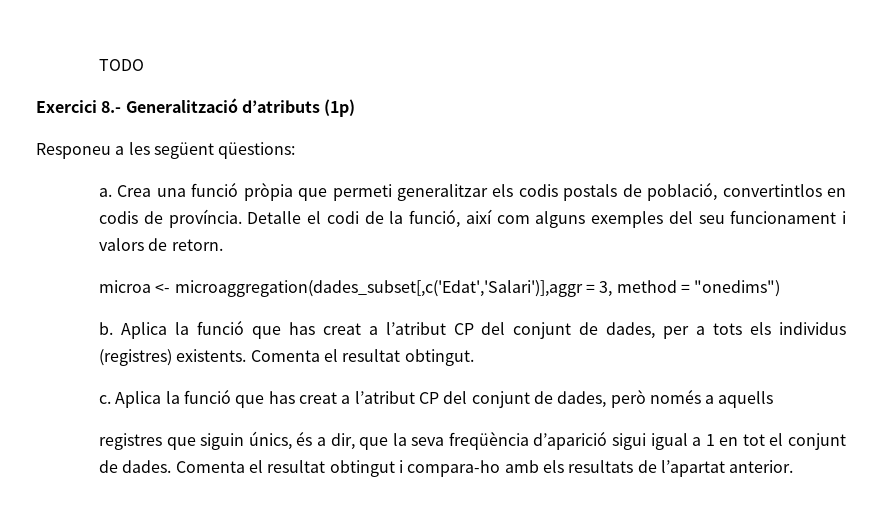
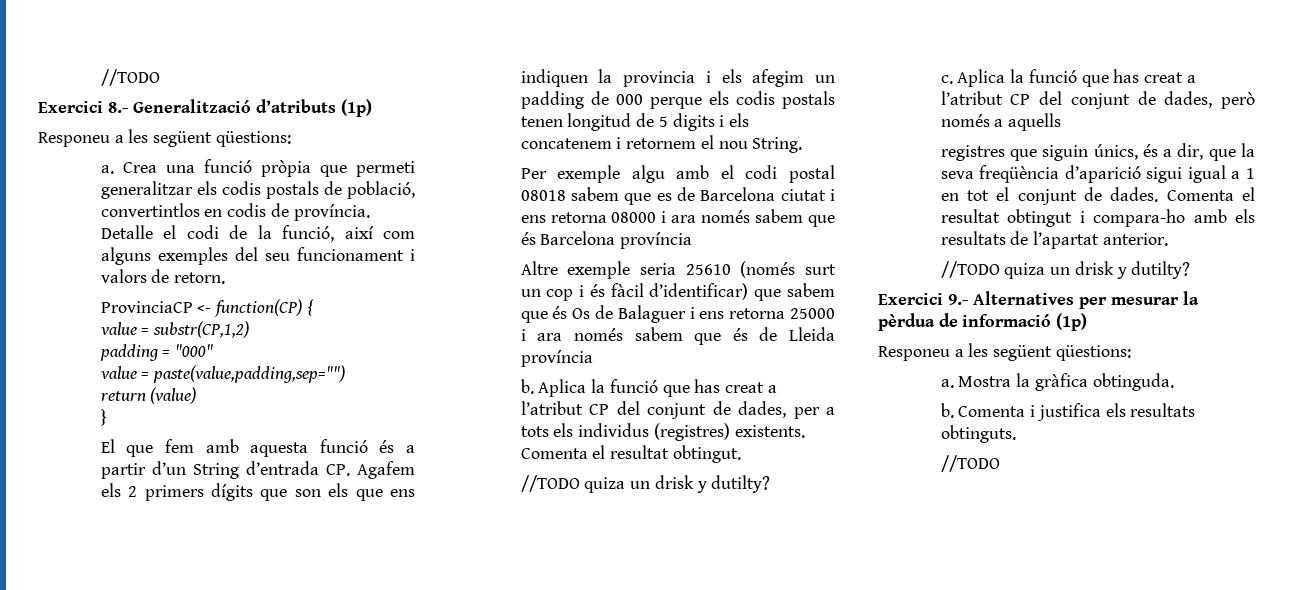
[99,59,145,71] TODO -> [100,69,160,86] //TODO
[99,280,781,297] microa <- microaggregation(dades_subset[,c('Edat','Salari')],aggr = 3, method = "onedims") -> [100,299,314,317] [100,321,250,338] [99,344,214,361] [100,365,346,383] [100,387,197,404] [100,409,107,426] [100,439,416,457] [100,461,415,479] [100,483,415,501] [520,69,835,87] [520,91,835,109] [520,113,750,131] [520,135,803,153] [520,165,835,183] [520,187,835,205] [520,209,836,227] [520,231,693,249] [520,261,836,279] [520,283,835,301] [520,305,835,323] [520,327,835,345] [520,350,593,367] ProvinciaCP <- function(CP) { // value = substr(CP,1,2) // padding = "000" // value = paste(value,padding,sep="") // return (value) // } // El que fem amb aquesta funció és a partir d’un String d’entrada CP. Agafem els 2 primers dígits que son els que ens indiquen la provincia i els afegim un padding de 000 perque els codis postals tenen longitud de 5 digits i els concatenem i retornem el nou String. // Per exemple algu amb el codi postal 08018 sabem que es de Barcelona ciutat i ens retorna 08000 i ara només sabem que és Barcelona província // Altre exemple seria 25610 (només surt un cop i és fàcil d’identificar) que sabem que és Os de Balaguer i ens retorna 25000 i ara només sabem que és de Lleida província
(474, 357) none -> [520,475,771,493] // //TODO quiza un drisk y dutilty?
(794, 466) none -> [940,261,1191,279] [878,291,1199,309] [878,313,1088,331] [878,343,1131,361] [940,373,1174,391] [940,403,1196,421] [940,425,1016,443] [940,455,1000,472] // //TODO quiza un drisk y dutilty? // Exercici 9.- Alternatives per mesurar la pèrdua de informació (1p) // Responeu a les següent qüestions: // a. Mostra la gràfica obtinguda. // b. Comenta i justifica els resultats obtinguts. // //TODO

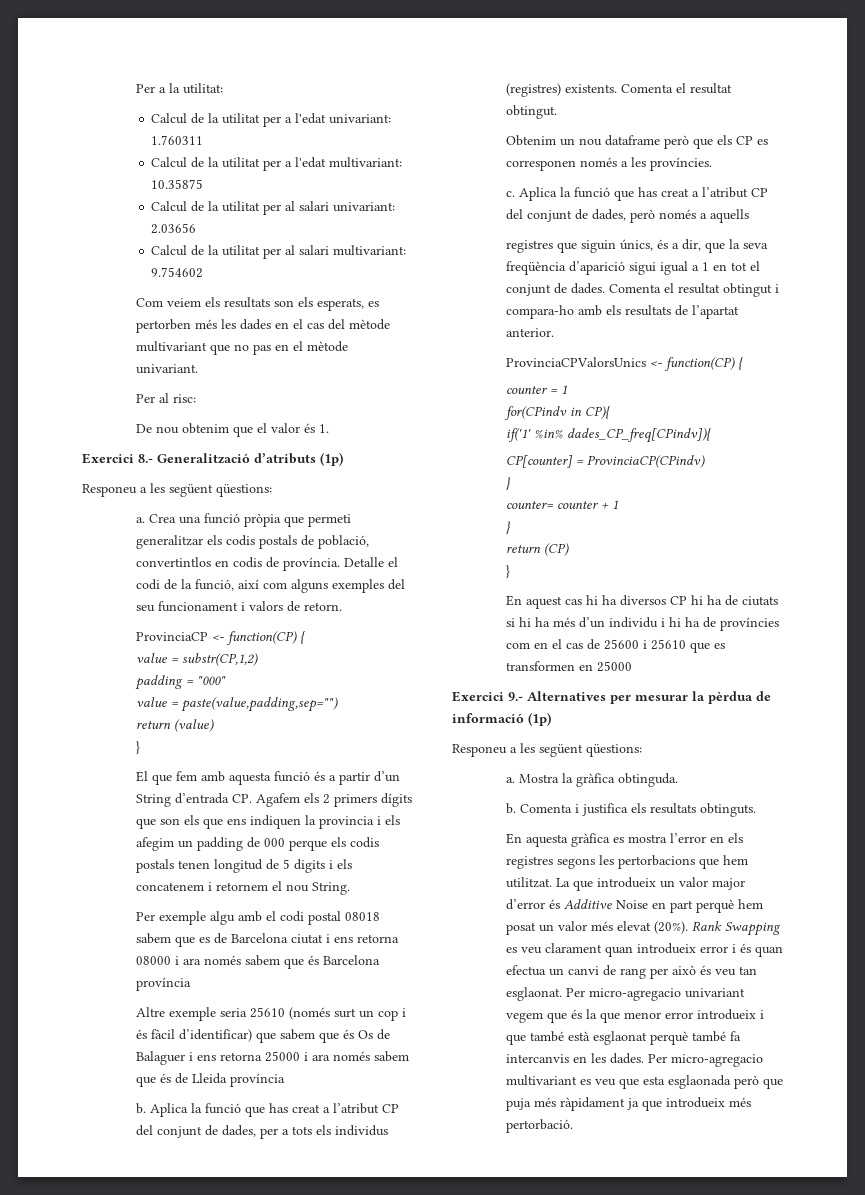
[100,69,160,86] //TODO -> [135,83,223,94] [151,113,392,127] [151,135,204,145] [151,157,403,171] [151,179,204,189] [151,201,396,215] [151,223,197,234] [151,245,407,259] [151,267,204,278] [135,297,379,311] [135,319,390,333] [135,341,348,355] [135,364,198,374] [135,393,196,403] [135,423,329,437] Per a la utilitat: // Calcul de la utilitat per a l'edat univariant: 1.760311 // Calcul de la utilitat per a l'edat multivariant: 10.35875 // Calcul de la utilitat per al salari univariant: 2.03656 // Calcul de la utilitat per al salari multivariant: 9.754602 // Com veiem els resultats son els esperats, es pertorben més les dades en el cas del mètode multivariant que no pas en el mètode univariant. // Per al risc: // De nou obtenim que el valor és 1.
[520,475,771,493] //TODO quiza un drisk y dutilty? -> [505,135,768,149] [505,157,712,171] Obtenim un nou dataframe però que els CP es corresponen només a les províncies.
[940,261,1191,279] //TODO quiza un drisk y dutilty? -> [505,357,744,371] [505,385,567,394] [503,406,611,420] [505,428,712,443] [505,455,705,468] [504,477,510,491] [505,500,618,509] [504,521,510,535] [505,543,569,556] [505,565,510,578] [505,595,778,609] [505,617,779,631] [505,639,725,653] [505,661,632,672] ProvinciaCPValorsUnics <- function(CP) { // counter = 1 // for(CPindv in CP){ // if('1' %in% dades_CP_freq[CPindv]){ // CP[counter] = ProvinciaCP(CPindv) // } // counter= counter + 1 // } // return (CP) // } // En aquest cas hi ha diversos CP hi ha de ciutats si hi ha més d’un individu i hi ha de províncies com en el cas de 25600 i 25610 que es transformen en 25000
[940,455,1000,472] //TODO -> [505,833,743,847] [505,855,748,869] [505,877,745,891] [505,899,763,913] [505,921,781,936] [505,943,783,957] [505,965,757,979] [505,987,745,1001] [505,1009,764,1023] [505,1031,741,1045] [505,1053,763,1067] [505,1075,783,1089] [505,1097,751,1111] [505,1119,573,1133] En aquesta gràfica es mostra l’error en els registres segons les pertorbacions que hem utilitzat. La que introdueix un valor major d’error és Additive Noise en part perquè hem posat un valor més elevat (20%). Rank Swapping es veu clarament quan introdueix error i és quan efectua un canvi de rang per això és veu tan esglaonat. Per micro-agregacio univariant vegem que és la que menor error introdueix i que també està esglaonat perquè també fa intercanvis en les dades. Per micro-agregacio multivariant es veu que esta esglaonada però que puja més ràpidament ja que introdueix més pertorbació.

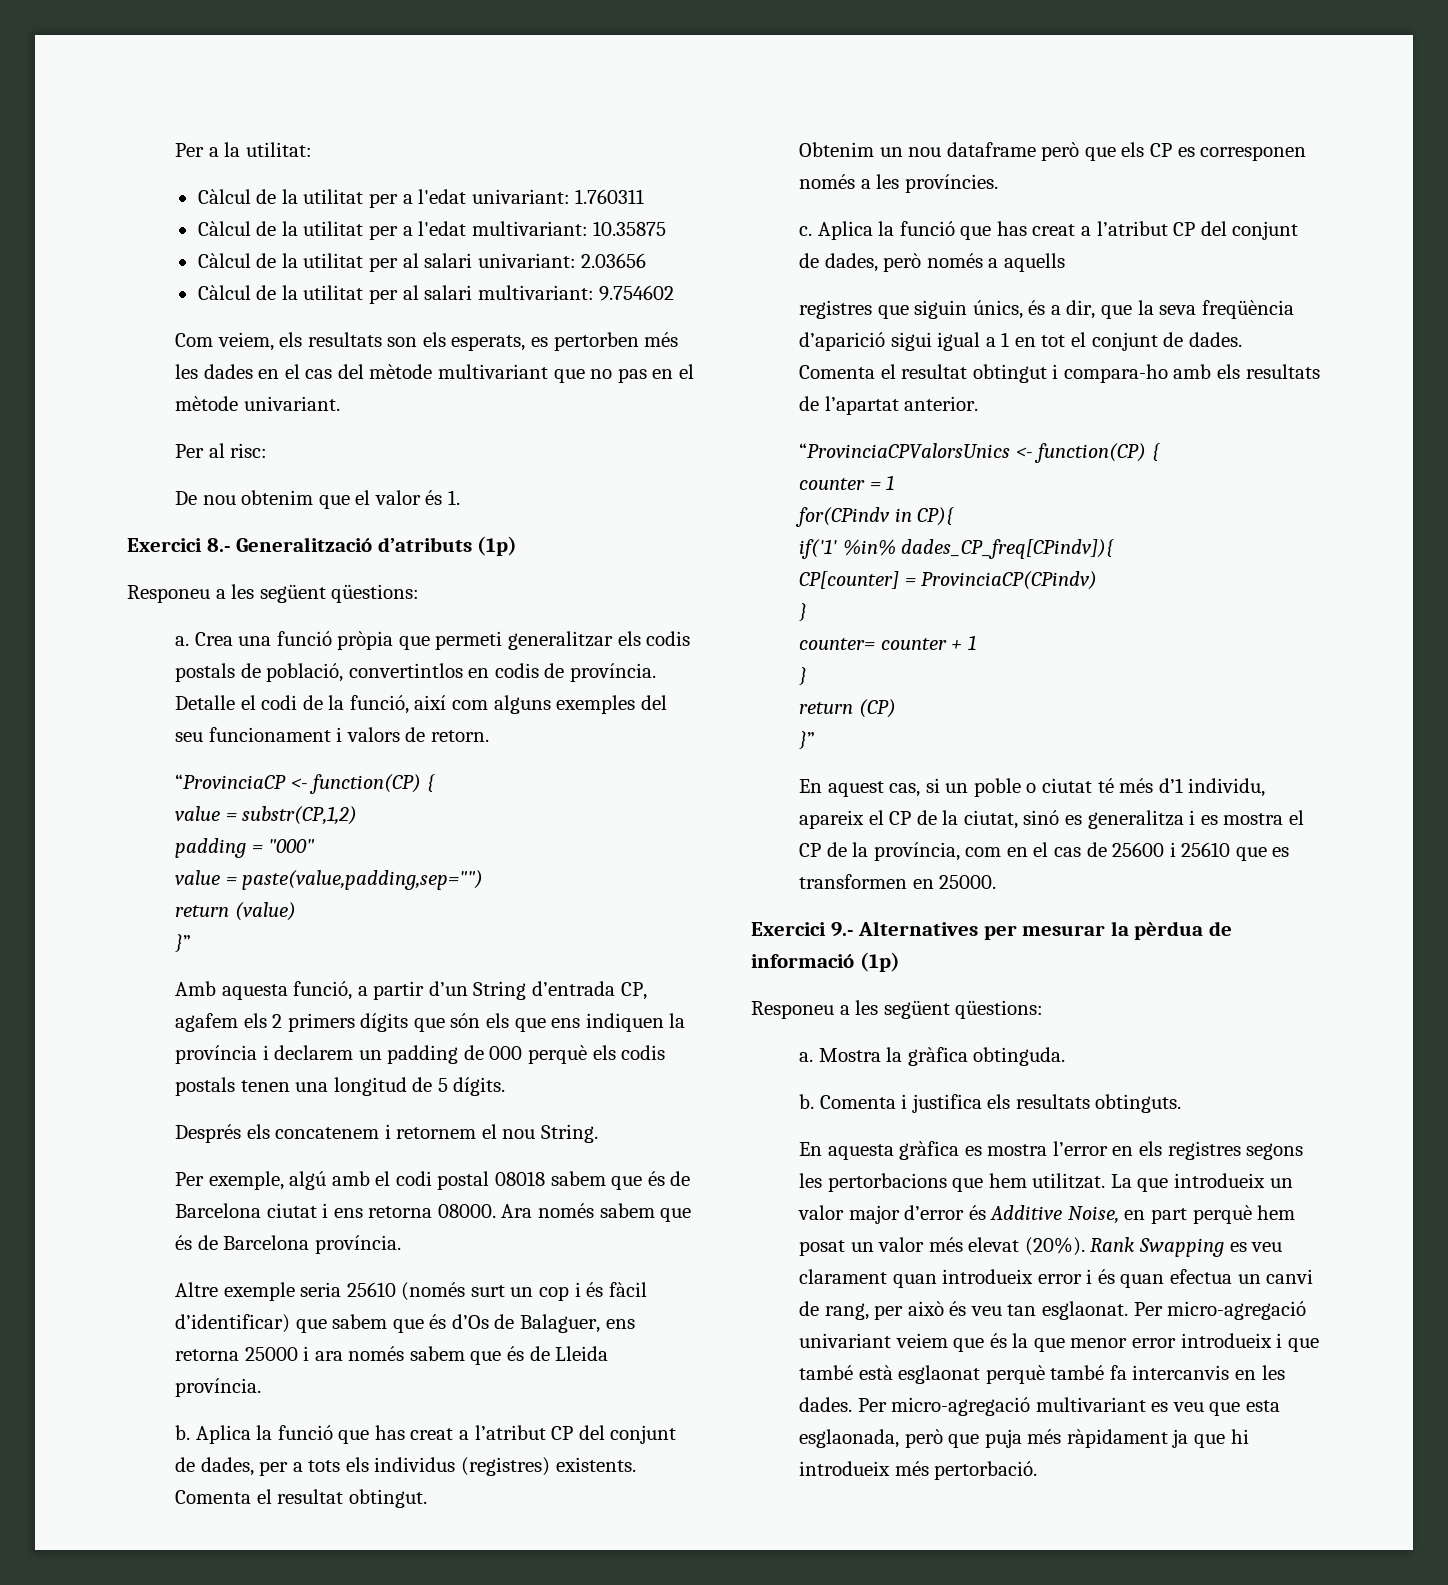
[151,113,188,124] Calcul -> [197,189,251,204] Càlcul
[151,157,188,168] Calcul -> [197,221,251,236] Càlcul
[151,201,188,212] Calcul -> [197,253,251,268] Càlcul
[151,245,188,256] Calcul -> [197,285,251,300] Càlcul
[166,298,201,307] veiem -> [217,332,274,351] veiem,
[135,632,208,641] ProvinciaCP -> [175,774,287,789] “ProvinciaCP
[135,741,140,754] [135,771,325,785] } // El que fem amb aquesta funció és -> [175,934,192,952] [175,981,353,1000] }” // Amb aquesta funció,
[231,793,300,807] CP. Agafem -> [620,982,647,1000] [175,1013,239,1032] CP, agafem
[159,818,180,825] son -> [450,1013,481,1028] són
[318,815,400,829] [135,837,174,851] provincia i els afegim -> [175,1045,354,1064] província i declarem
[288,840,327,851] perque -> [528,1045,588,1064] perquè
(210, 864) none -> [295,1082,329,1092] una
[293,859,333,873] digits i -> [453,1077,506,1096] [175,1124,242,1143] dígits. // Després
[158,911,235,925] exemple algu -> [208,1171,327,1190] exemple, algú
[198,937,210,943] es -> [647,1171,665,1186] és
[135,955,380,969] [135,977,191,991] 08000 i ara només sabem que és Barcelona província -> [437,1203,692,1222] [175,1235,401,1254] 08000. Ara només sabem que és de Barcelona província.
[357,1029,390,1040] [135,1051,193,1065] Os de Balaguer i -> [451,1314,601,1333] d’Os de Balaguer,
[229,1073,285,1087] província -> [175,1378,262,1397] província.
[505,357,646,367] ProvinciaCPValorsUnics -> [799,443,1011,459] “ProvinciaCPValorsUnics
[505,565,510,578] } -> [799,731,816,749] }”
[564,595,778,606] [505,617,779,631] cas hi ha diversos CP hi ha de ciutats si hi ha més d’un individu i hi ha de províncies -> [889,778,1266,797] [799,810,1304,829] [799,842,960,861] cas, si un poble o ciutat té més d’1 individu, apareix el CP de la ciutat, sinó es generalitza i es mostra el CP de la província,
[596,661,632,672] 25000 -> [939,875,997,889] 25000.
[615,900,648,909] Noise -> [1067,1206,1119,1224] Noise,
[619,968,646,979] rang -> [824,1303,869,1320] rang,
[588,988,745,1001] [505,1012,543,1023] micro-agregacio univariant vegem -> [1167,1301,1307,1320] [799,1333,948,1348] micro-agregació univariant veiem
[670,1054,763,1067] micro-agregacio -> [891,1397,1031,1416] micro-agregació
[667,1075,731,1089] esglaonada -> [799,1429,900,1448] esglaonada,
(662, 1105) none -> [1230,1429,1249,1444] hi

